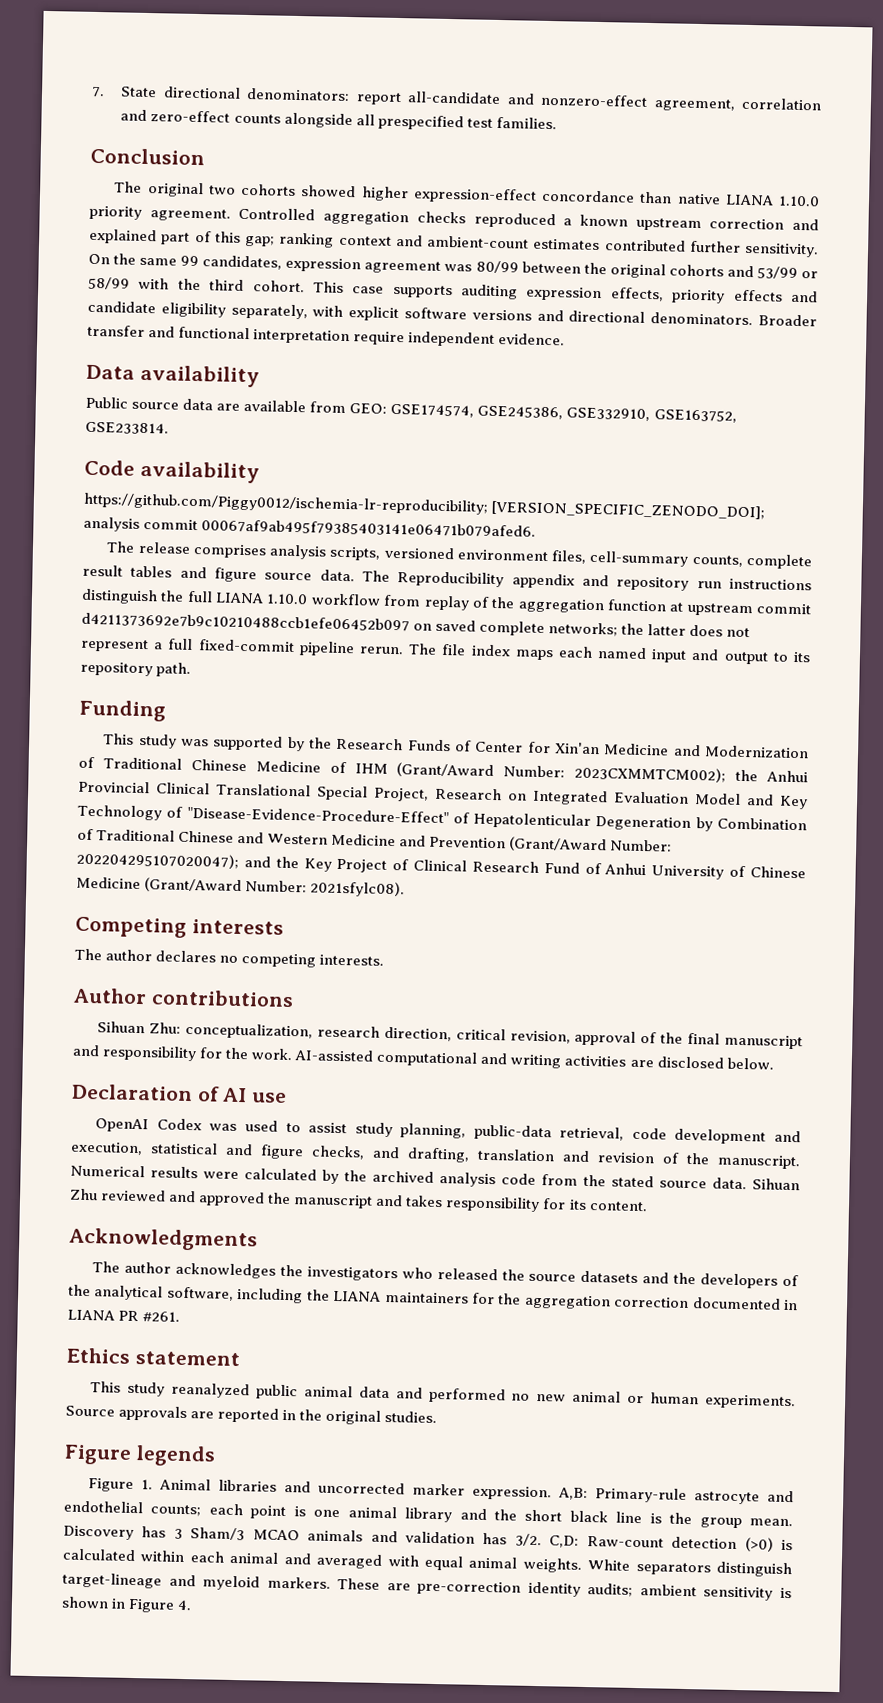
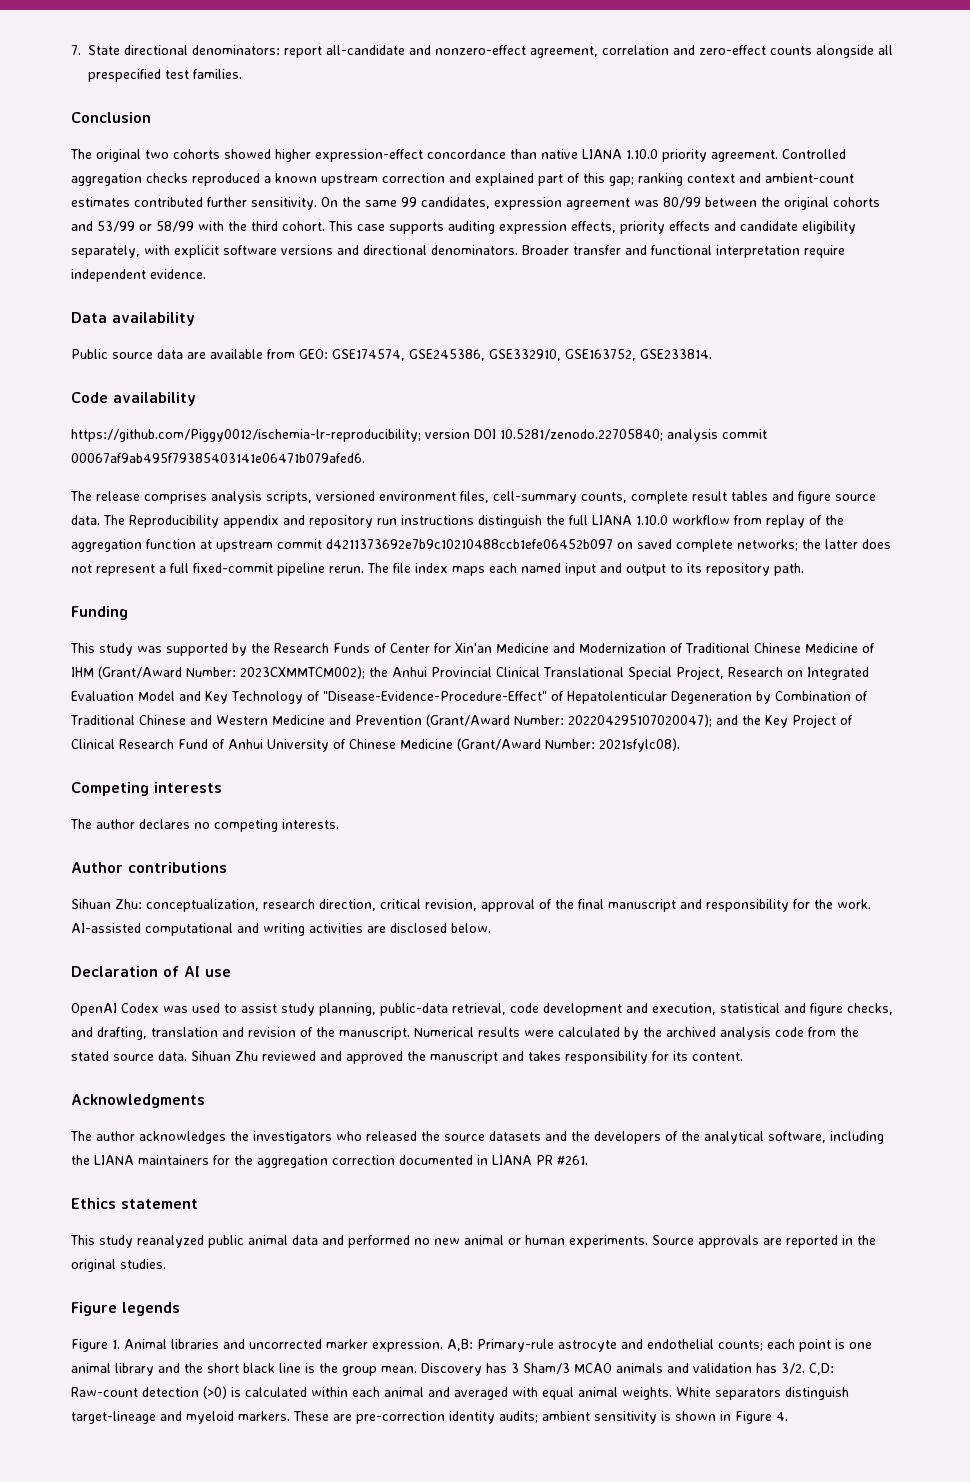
[491,500,766,520] [VERSION_SPECIFIC_ZENODO_DOI]; -> [425,429,663,441] version DOI 10.5281/zenodo.22705840;

